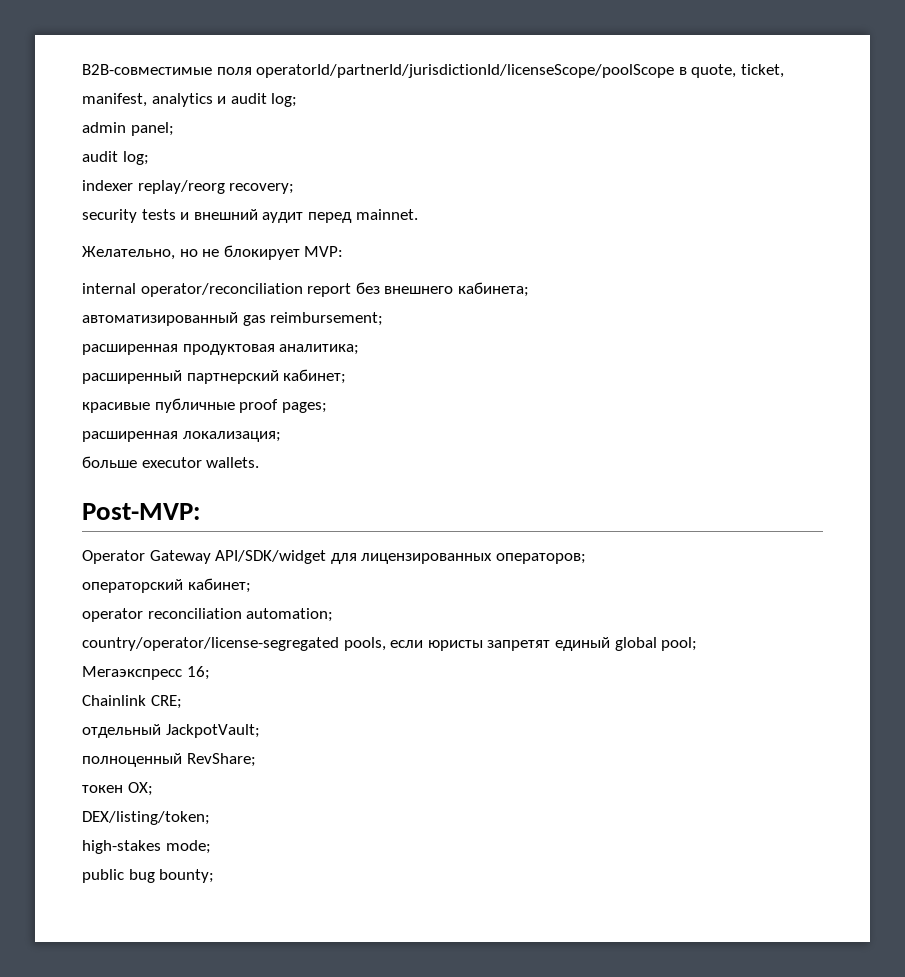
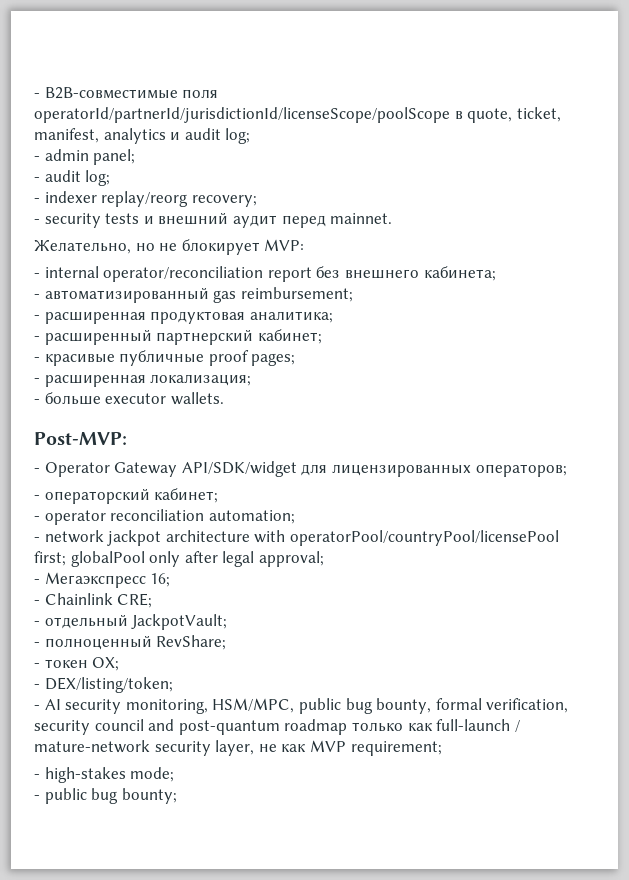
(82, 69) none -> [34,93,40,98] -
(298, 100) none -> [34,156,40,161] -
[82,151,149,165] audit log; // -> [34,170,111,186] [34,198,40,203] - audit log; // -
(295, 188) none -> [34,219,40,224] -
(344, 251) none -> [34,273,40,278] -
(529, 289) none -> [34,294,40,299] -
(384, 319) none -> [34,315,40,320] -
(360, 349) none -> [34,336,40,341] -
(347, 376) none -> [34,357,40,362] -
(327, 407) none -> [34,378,40,383] -
(281, 436) none -> [34,399,40,404] -
(200, 511) none -> [34,468,40,473] -
(586, 558) none -> [34,495,40,500] -
(251, 585) none -> [34,516,40,521] -
[82,637,698,651] country/operator/license-segregated pools, если юристы запретят единый global pool; // -> [34,530,559,546] [34,551,324,567] [34,579,40,584] - network jackpot architecture with operatorPool/countryPool/licensePool first; globalPool only after legal approval; // -
(210, 673) none -> [34,600,40,605] -
(182, 702) none -> [34,621,40,626] -
(260, 731) none -> [34,642,40,647] -
(256, 760) none -> [34,663,40,668] -
(153, 789) none -> [34,684,40,689] -
(210, 818) none -> [34,698,569,714] [34,719,520,735] [34,740,442,756] [34,774,40,779] - AI security monitoring, HSM/MPC, public bug bounty, formal verification, security council and post-quantum roadmap только как full-launch / mature-network security layer, не как MVP requirement; // -
(211, 847) none -> [34,795,40,800] -

